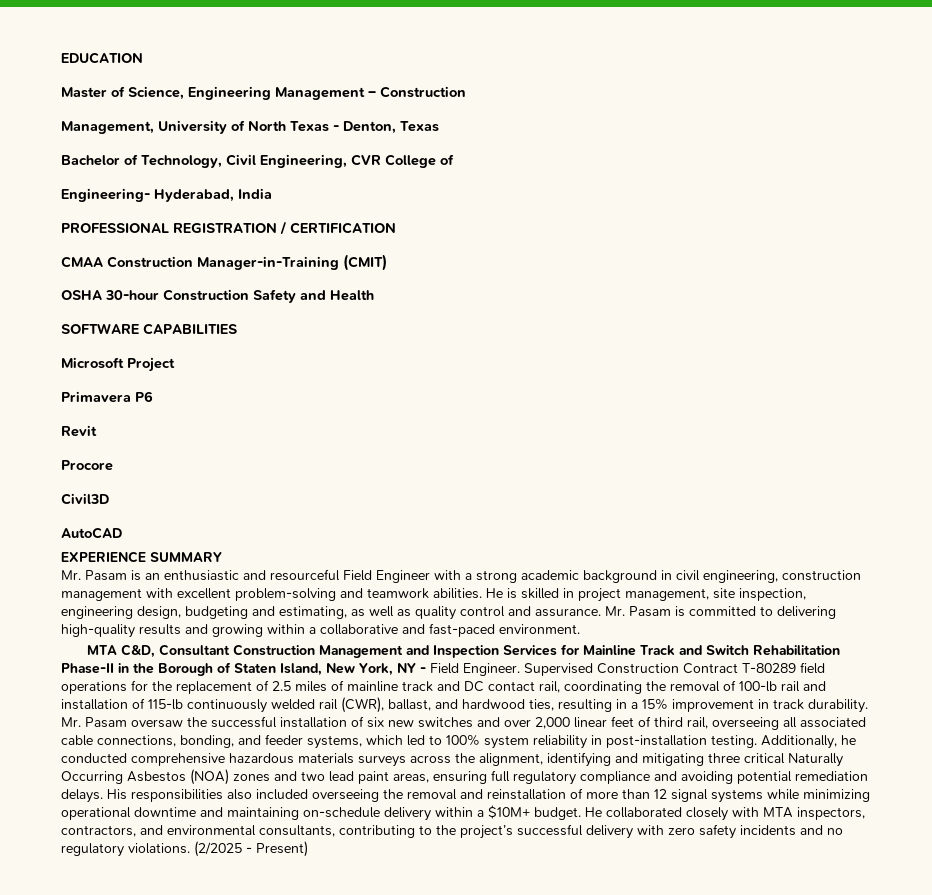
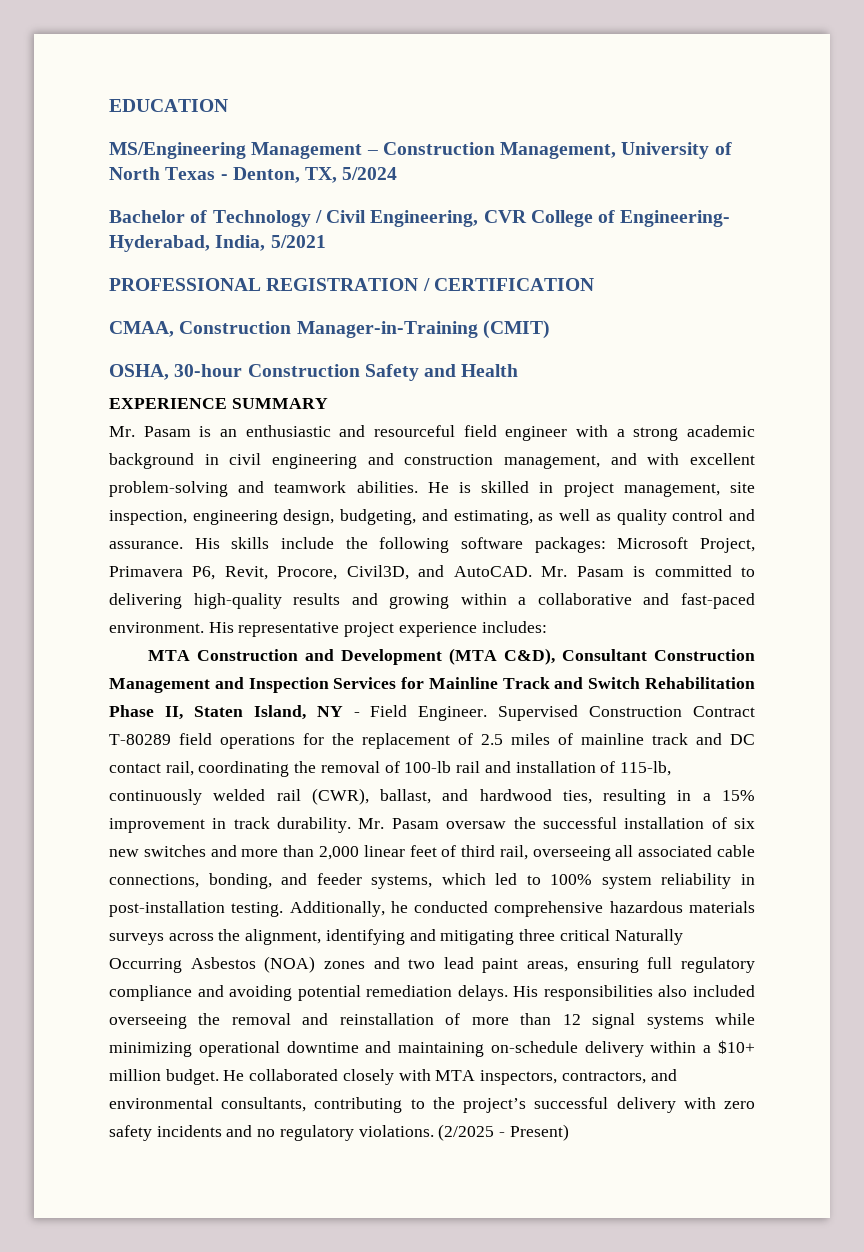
[61,86,271,100] Master of Science, Engineering -> [109,142,246,159] MS/Engineering
(466, 92) // -> (495, 148) none
[400,121,439,132] Texas -> [305,167,398,183] TX, 5/2024
[141,155,222,168] Technology, -> [212,210,322,227] Technology /
(454, 159) // -> (616, 216) none
[238,188,272,199] India -> [215,235,326,251] India, 5/2021
[61,256,103,268] CMAA -> [109,321,174,337] CMAA,
[61,290,102,300] OSHA -> [109,364,169,380] OSHA,
[61,323,237,335] [61,357,175,372] [61,391,153,403] [61,425,97,437] [61,460,113,471] [61,493,109,505] [61,527,122,539] // SOFTWARE CAPABILITIES // Microsoft Project // Primavera P6 // Revit // Procore // Civil3D // AutoCAD -> (519, 370) none
[343,570,430,583] Field Engineer -> [463,425,568,441] field engineer
[703,570,861,583] [61,588,142,601] engineering, construction management -> [272,453,637,469] engineering and construction management, and
[185,606,248,619] budgeting -> [340,509,417,525] budgeting,
(601, 612) none -> [194,537,755,553] [109,565,532,580] His skills include the following software packages: Microsoft Project, Primavera P6, Revit, Procore, Civil3D, and AutoCAD.
[86,644,155,658] // MTA C&D, -> [208,621,547,637] [148,648,556,665] His representative project experience includes: // MTA Construction and Development (MTA C&D),
[61,662,393,676] Phase-II in the Borough of Staten Island, New York, -> [109,705,306,720] Phase II, Staten Island,
[148,699,183,710] 115-lb -> [619,761,671,776] 115-lb,
[504,719,531,727] over -> [241,845,315,857] more than
[488,805,530,819] $10M+ -> [718,1040,756,1054] [109,1069,161,1081] $10+ million

